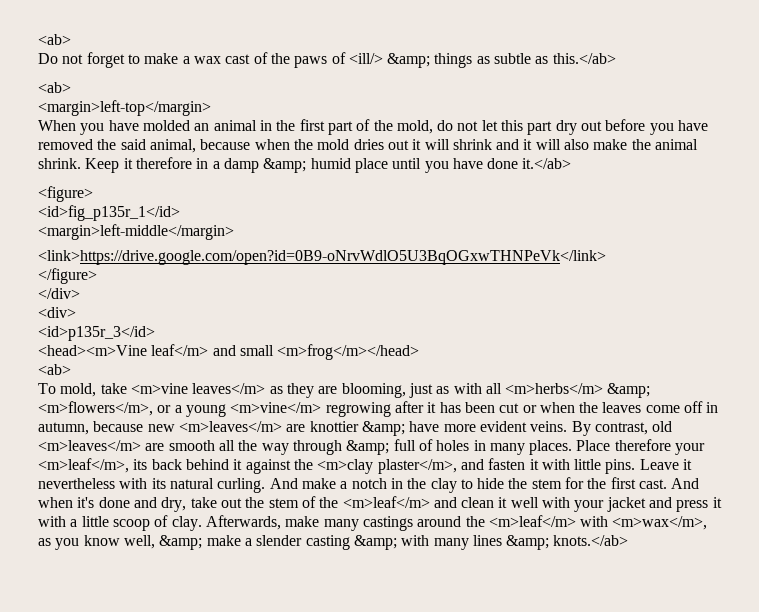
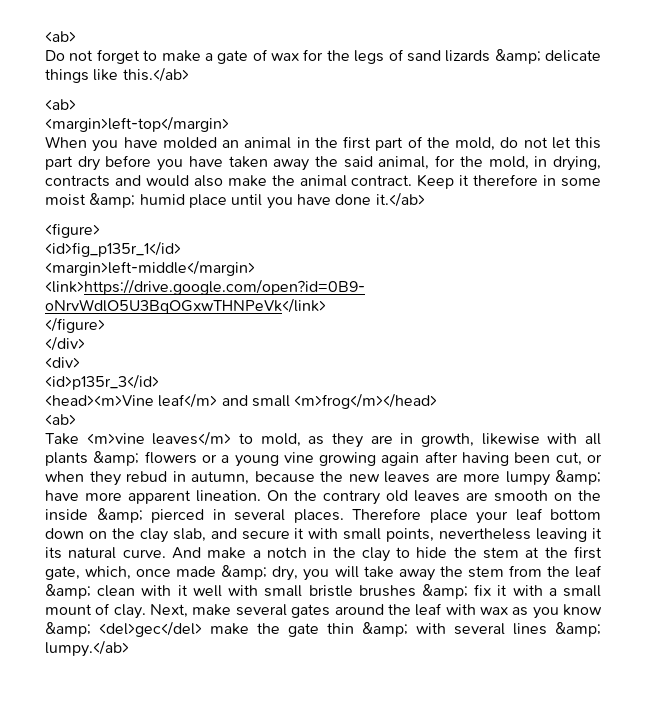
[193,52,549,68] wax cast of the paws of <ill/> &amp; things as subtle as -> [217,49,601,64] [45,69,119,83] gate of wax for the legs of sand lizards &amp; delicate things like
[581,121,603,131] out -> (100, 163) none
[38,139,93,150] removed -> [228,156,310,171] taken away
[200,139,561,150] because when the mold dries out it will shrink and it will -> [435,155,602,171] [45,175,189,187] for the mold, in drying, contracts and would
[38,158,81,169] shrink. -> [351,175,413,186] contract.
[212,158,259,173] a damp -> [561,178,601,187] [45,194,86,206] some moist
[38,383,651,398] [38,401,719,417] [38,421,673,436] [38,439,706,455] [38,458,693,474] [38,478,148,489] To mold, take <m>vine leaves</m> as they are blooming, just as with all <m>herbs</m> &amp; <m>flowers</m>, or a young <m>vine</m> regrowing after it has been cut or when the leaves come off in autumn, because new <m>leaves</m> are knottier &amp; have more evident veins. By contrast, old <m>leaves</m> are smooth all the way through &amp; full of holes in many places. Place therefore your <m>leaf</m>, its back behind it against the <m>clay plaster</m>, and fasten it with little pins. Leave it nevertheless with -> [45,431,602,448] [45,451,603,467] [45,470,601,486] [45,490,601,505] [45,508,601,524] [45,528,602,543] Take <m>vine leaves</m> to mold, as they are in growth, likewise with all plants &amp; flowers or a young vine growing again after having been cut, or when they rebud in autumn, because the new leaves are more lumpy &amp; have more apparent lineation. On the contrary old leaves are smooth on the inside &amp; pierced in several places. Therefore place your leaf bottom down on the clay slab, and secure it with small points, nevertheless leaving it
[217,478,266,493] curling. -> [122,549,166,558] curve.
[565,477,700,489] [38,496,722,512] [38,515,708,531] [38,535,350,550] for the first cast. And when it's done and dry, take out the stem of the <m>leaf</m> and clean it well with your jacket and press it with a little scoop of clay. Afterwards, make many castings around the <m>leaf</m> with <m>wax</m>, as you know well, &amp; make a slender casting -> [525,546,602,559] [45,565,602,581] [45,584,602,599] [45,603,602,619] [45,621,354,637] at the first gate, which, once made &amp; dry, you will take away the stem from the leaf &amp; clean with it well with small bristle brushes &amp; fix it with a small mount of clay. Next, make several gates around the leaf with wax as you know &amp; <del>gec</del> make the gate thin
[433,538,469,550] many -> [454,623,505,635] several
[553,535,629,546] knots.</ab> -> [45,640,129,657] lumpy.</ab>

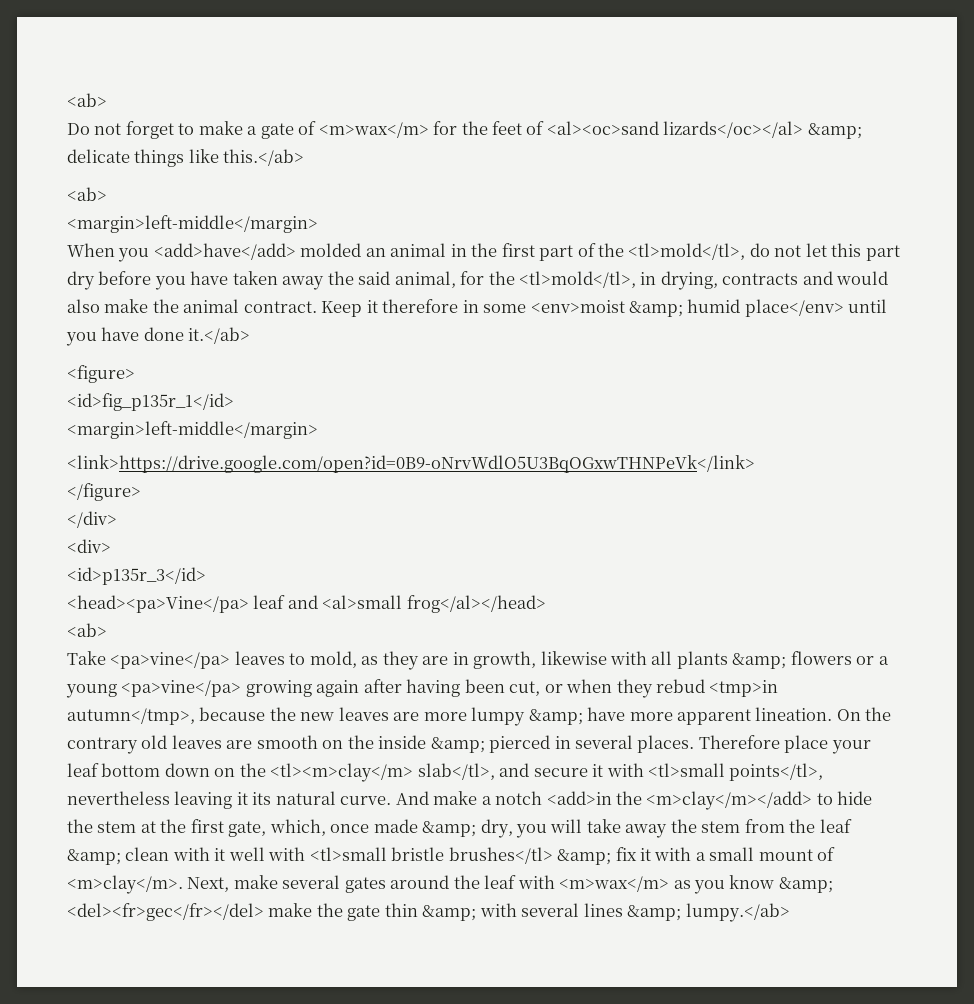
[271,49,491,64] wax for the legs of sand lizards -> [318,121,804,138] <m>wax</m> for the feet of <al><oc>sand lizards</oc></al>
[45,116,229,132] <margin>left-top</margin> -> [67,215,318,233] <margin>left-middle</margin>
[123,137,158,148] have -> [153,243,296,260] <add>have</add>
[455,137,495,151] mold, -> [628,243,746,260] <tl>mold</tl>,
[488,156,529,170] mold, -> [519,271,637,288] <tl>mold</tl>,
[45,194,86,206] moist -> [530,300,625,313] <env>moist
[188,194,227,208] place -> [744,299,844,317] place</env>
[45,393,438,409] <head><m>Vine leaf</m> and small <m>frog</m></head> -> [67,595,546,613] <head><pa>Vine</pa> leaf and <al>small frog</al></head>
[86,431,232,446] <m>vine leaves</m> -> [110,651,285,669] <pa>vine</pa> leaves
[283,452,314,463] vine -> [121,680,242,697] <pa>vine</pa>
[172,471,249,485] in autumn, -> [709,680,779,697] [67,708,195,725] <tmp>in autumn</tmp>,
[139,528,206,543] clay slab, -> [270,763,495,782] <tl><m>clay</m> slab</tl>,
[343,528,435,542] small points, -> [648,763,824,781] <tl>small points</tl>,
[313,547,390,562] in the clay -> [546,791,813,810] <add>in the <m>clay</m></add>
[264,585,416,597] small bristle brushes -> [309,847,553,864] <tl>small bristle brushes</tl>
[113,604,146,619] clay. -> [67,875,183,894] <m>clay</m>.
[479,607,508,615] wax -> [559,876,670,892] <m>wax</m>
[99,621,202,637] <del>gec</del> -> [67,903,264,921] <del><fr>gec</fr></del>

